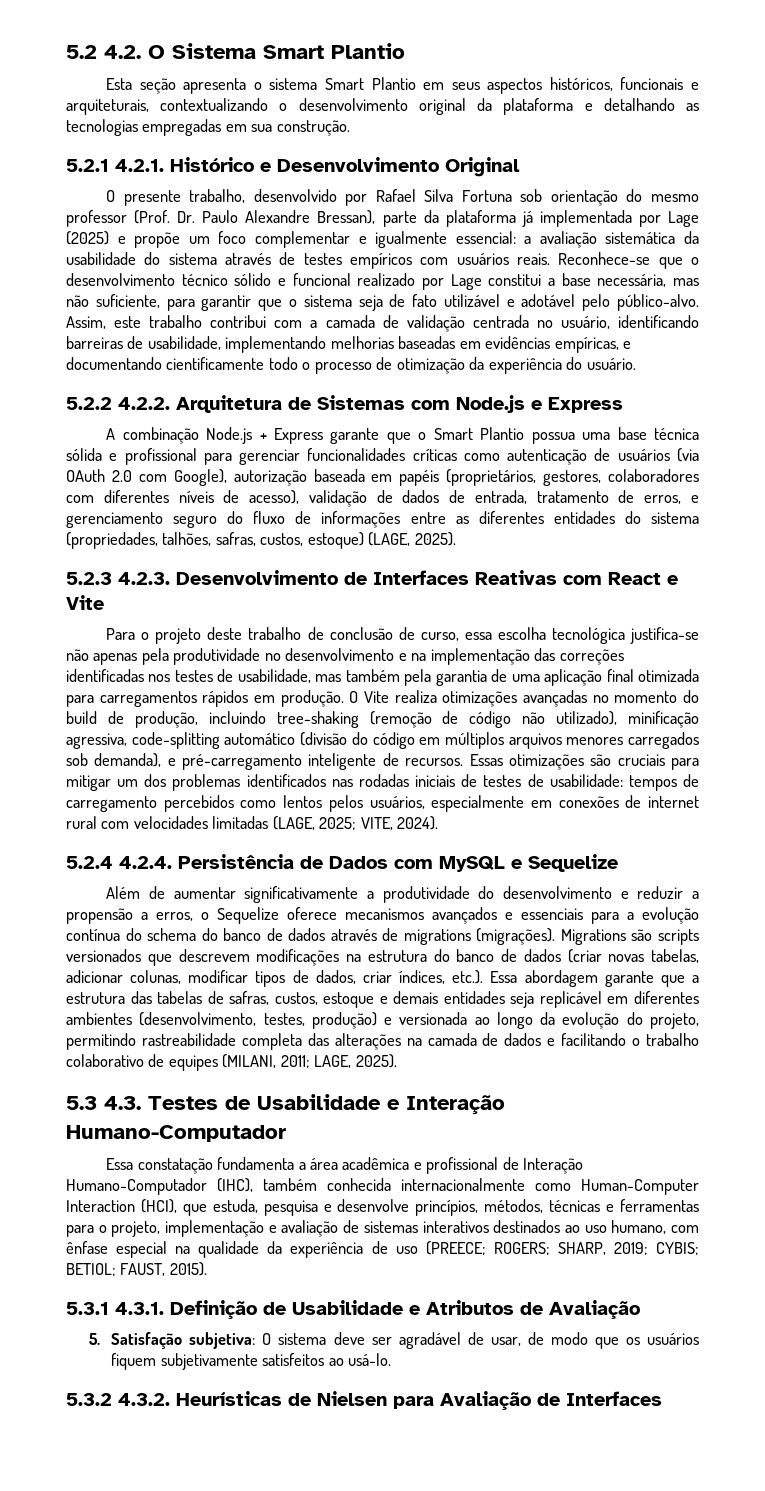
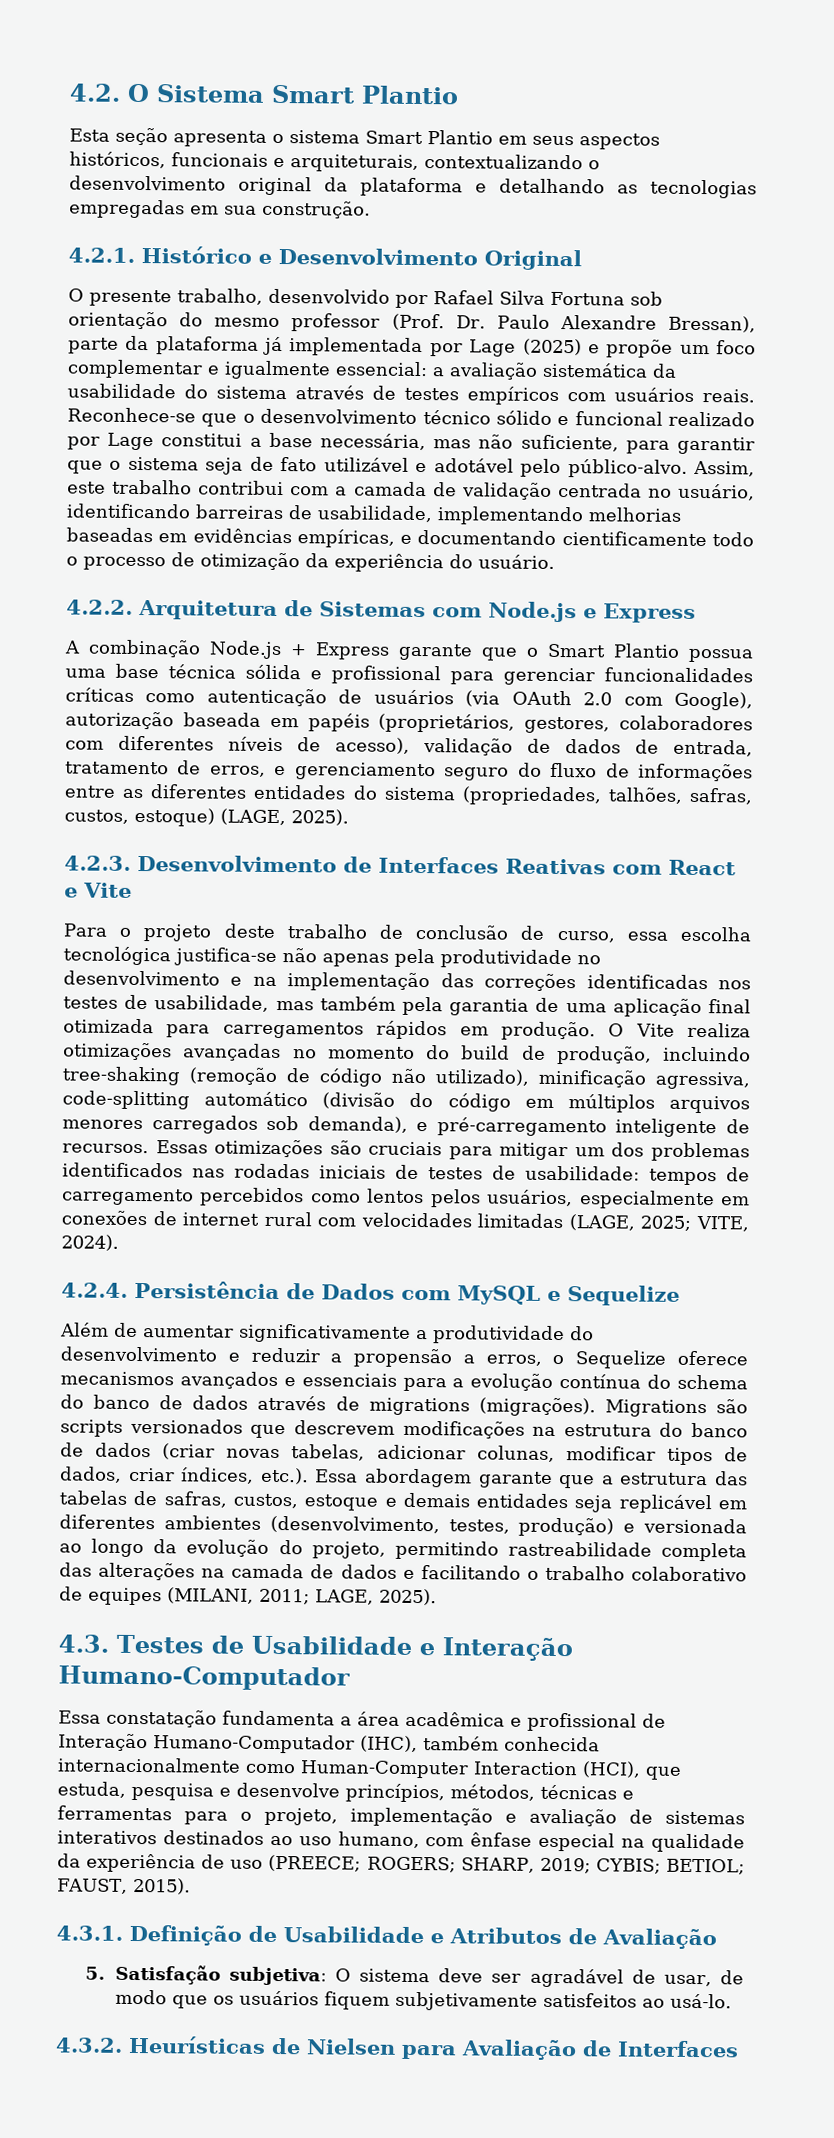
[66,45,97,59] 5.2 -> (69, 92) none
[66,159,109,172] 5.2.1 -> (371, 209) none
[66,397,112,410] 5.2.2 -> (555, 561) none
[66,572,112,585] 5.2.3 -> (349, 817) none
[66,856,113,869] 5.2.4 -> (119, 1242) none
[66,1096,97,1110] 5.3 -> (437, 1597) none
[66,1302,109,1315] 5.3.1 -> (191, 1886) none
[66,1393,112,1406] 5.3.2 -> (732, 2001) none

